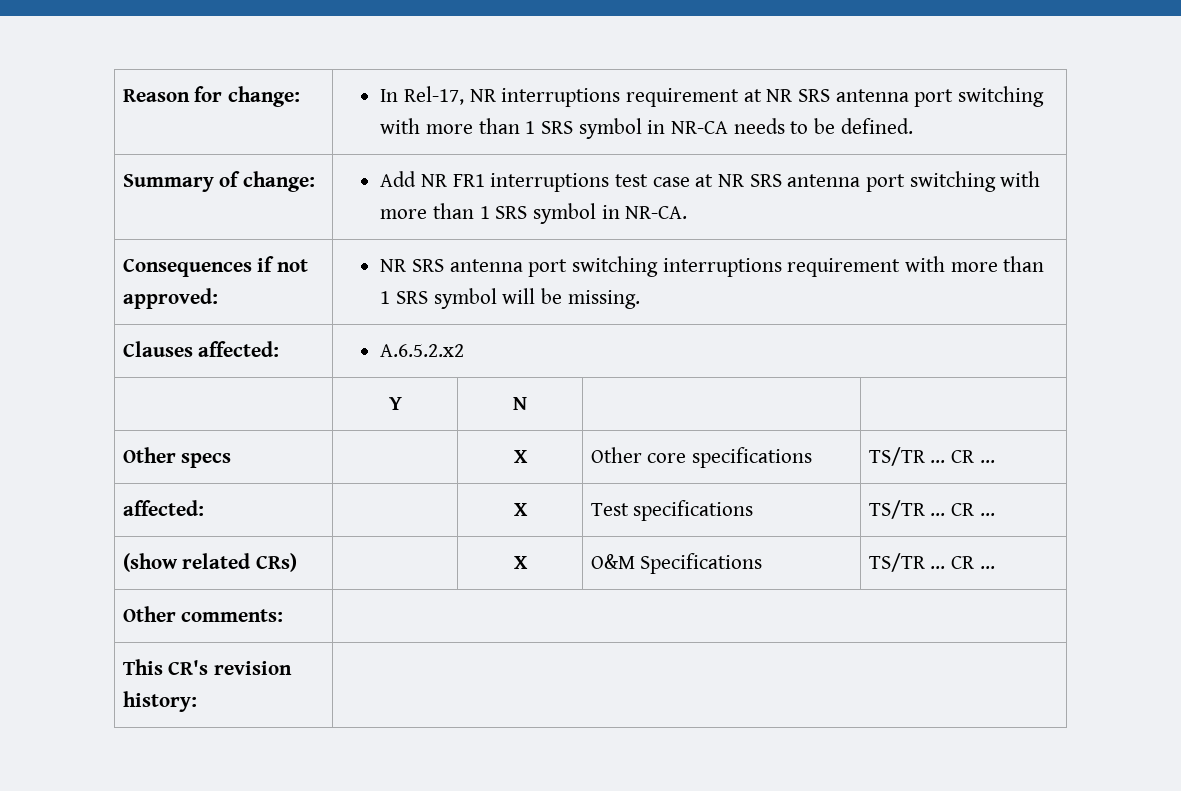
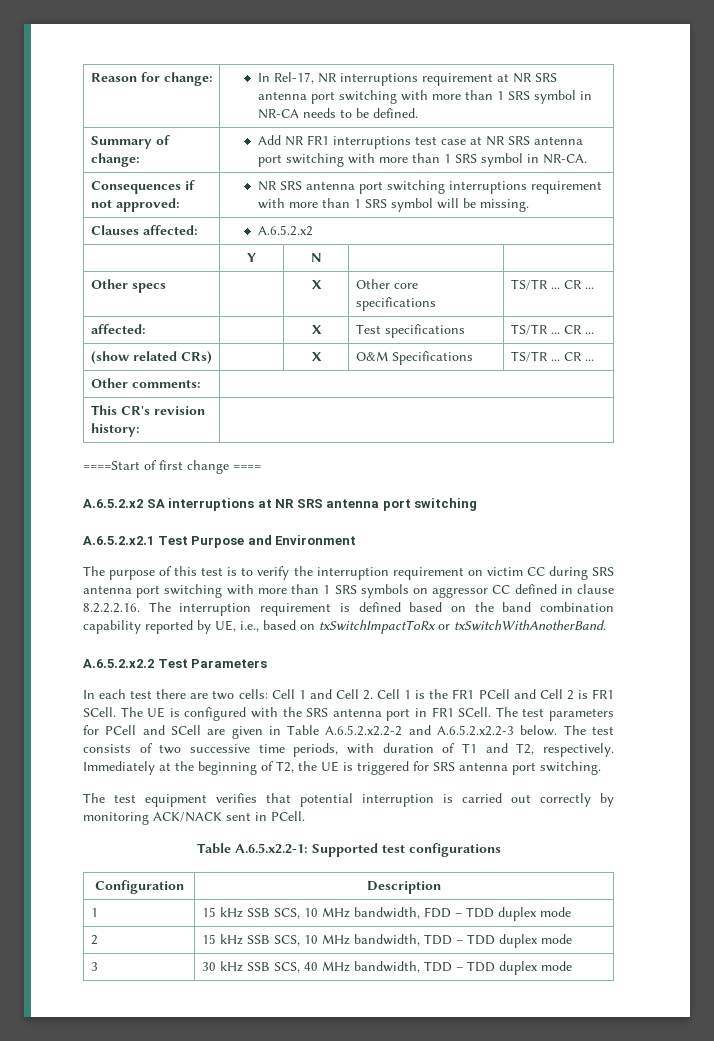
(197, 701) none -> [83,460,261,474] [83,498,478,511] [83,535,357,548] [83,566,614,580] [83,584,615,598] [83,602,614,616] [83,620,606,634] [83,659,268,668] [83,689,614,700] [83,707,615,721] [83,725,615,739] [83,743,615,757] [83,761,601,775] [83,793,614,807] [83,811,305,825] [196,843,501,857] [94,880,184,894] [367,881,441,894] [90,908,98,917] [201,907,571,921] [90,935,98,945] [201,934,572,948] [90,962,98,971] [201,961,572,975] // ====Start of first change ==== // A.6.5.2.x2 SA interruptions at NR SRS antenna port switching // A.6.5.2.x2.1 Test Purpose and Environment // The purpose of this test is to verify the interruption requirement on victim CC during SRS antenna port switching with more than 1 SRS symbols on aggressor CC defined in clause 8.2.2.2.16. The interruption requirement is defined based on the band combination capability reported by UE, i.e., based on txSwitchImpactToRx or txSwitchWithAnotherBand. // A.6.5.2.x2.2 Test Parameters // In each test there are two cells: Cell 1 and Cell 2. Cell 1 is the FR1 PCell and Cell 2 is FR1 SCell. The UE is configured with the SRS antenna port in FR1 SCell. The test parameters for PCell and SCell are given in Table A.6.5.2.x2.2-2 and A.6.5.2.x2.2-3 below. The test consists of two successive time periods, with duration of T1 and T2, respectively. Immediately at the beginning of T2, the UE is triggered for SRS antenna port switching. // The test equipment verifies that potential interruption is carried out correctly by monitoring ACK/NACK sent in PCell. // Table A.6.5.x2.2-1: Supported test configurations // Configuration | Description // 1 | 15 kHz SSB SCS, 10 MHz bandwidth, FDD – TDD duplex mode // 2 | 15 kHz SSB SCS, 10 MHz bandwidth, TDD – TDD duplex mode // 3 | 30 kHz SSB SCS, 40 MHz bandwidth, TDD – TDD duplex mode

